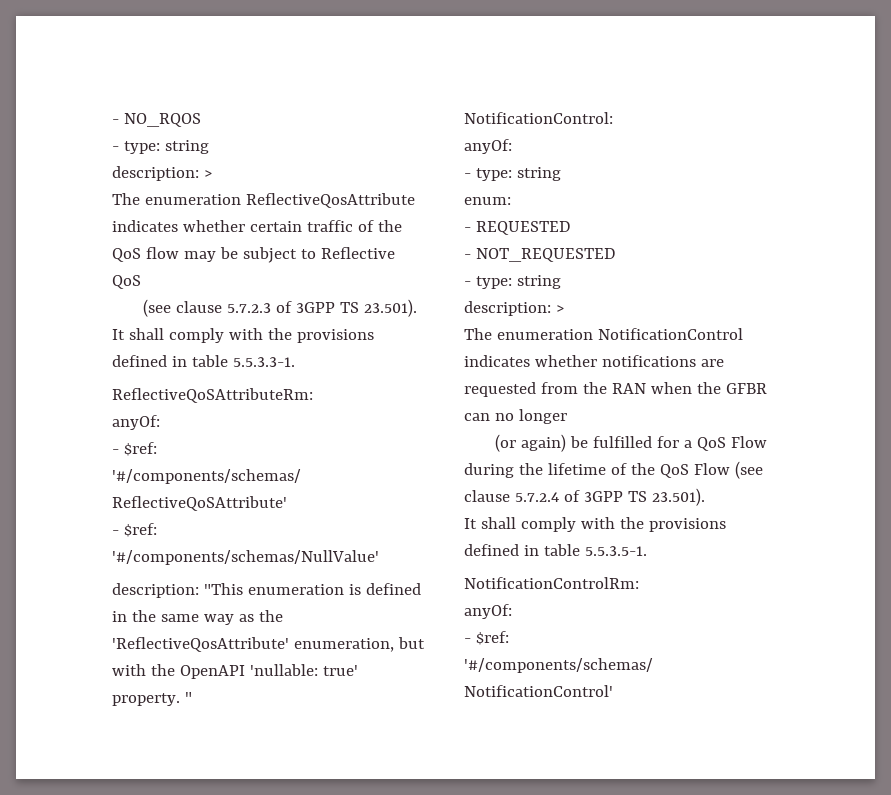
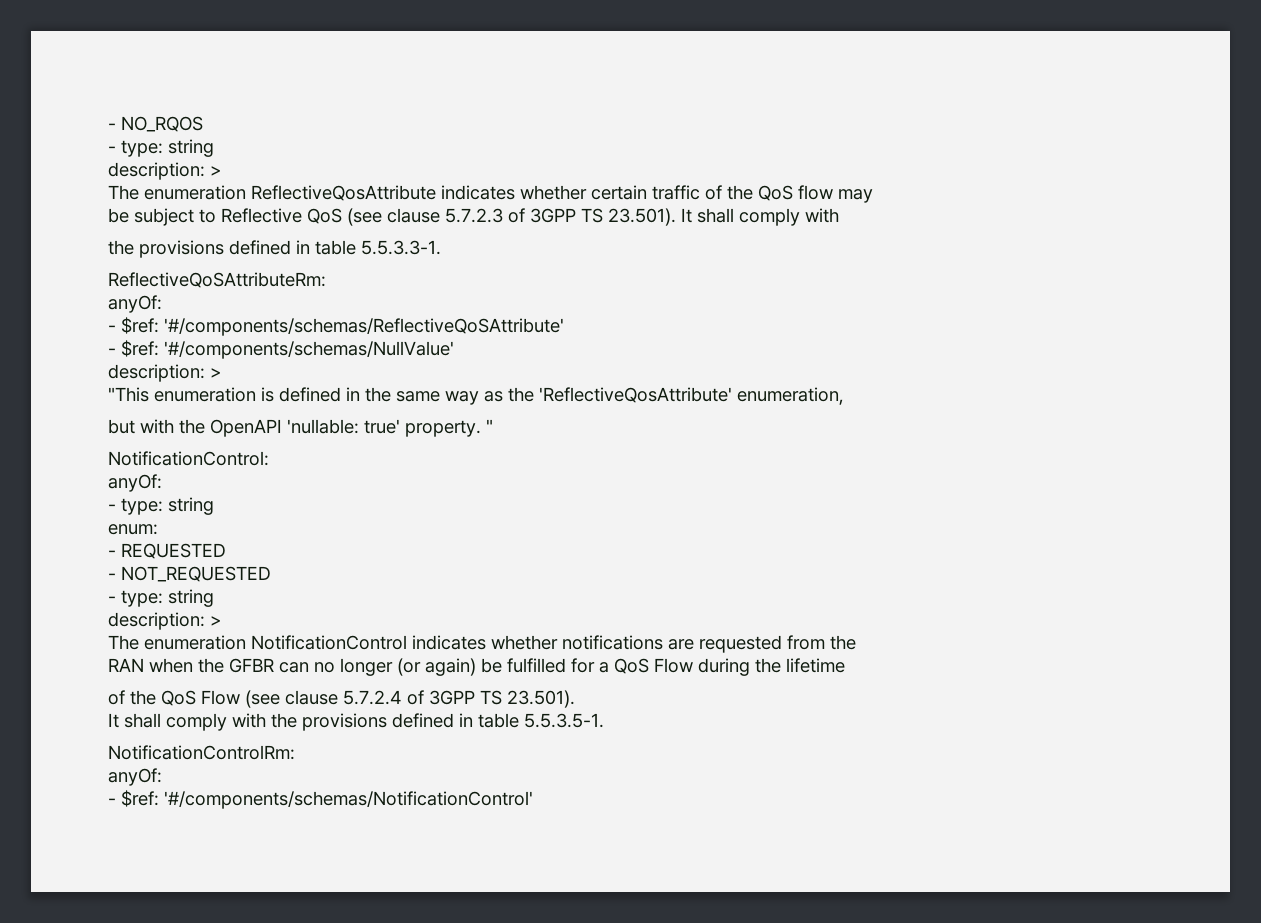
(216, 256) none -> (873, 196) //
(141, 282) // -> (342, 216) none
(263, 334) none -> (839, 215) //
(199, 590) none -> [210,368,222,378] > //
(394, 645) none -> (844, 396) //
(607, 388) none -> (856, 642) //
(567, 416) // -> (393, 667) none
(606, 469) none -> (845, 665) //

